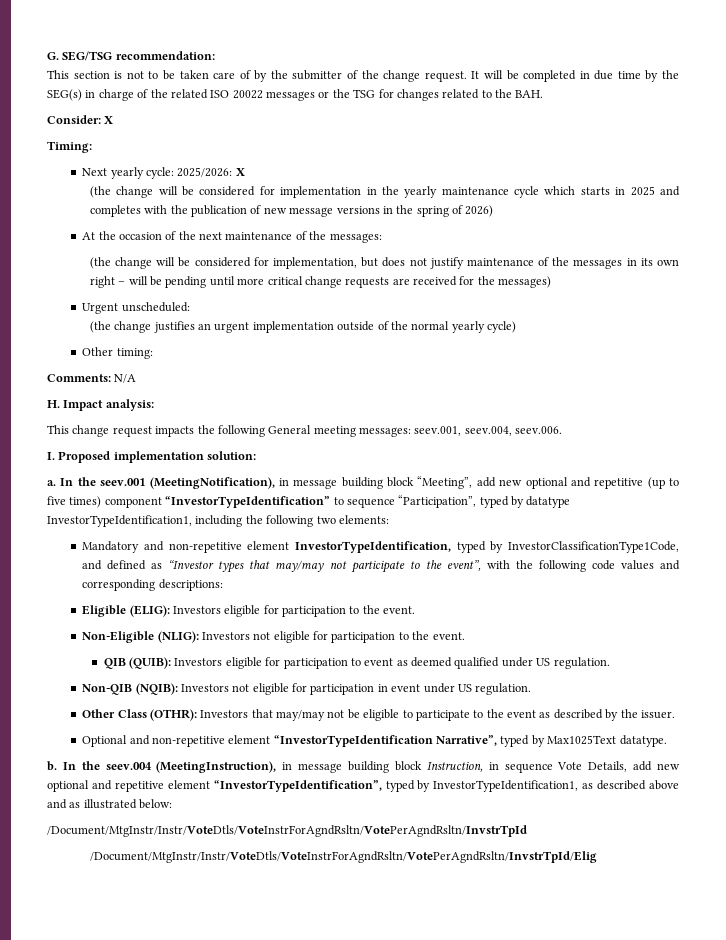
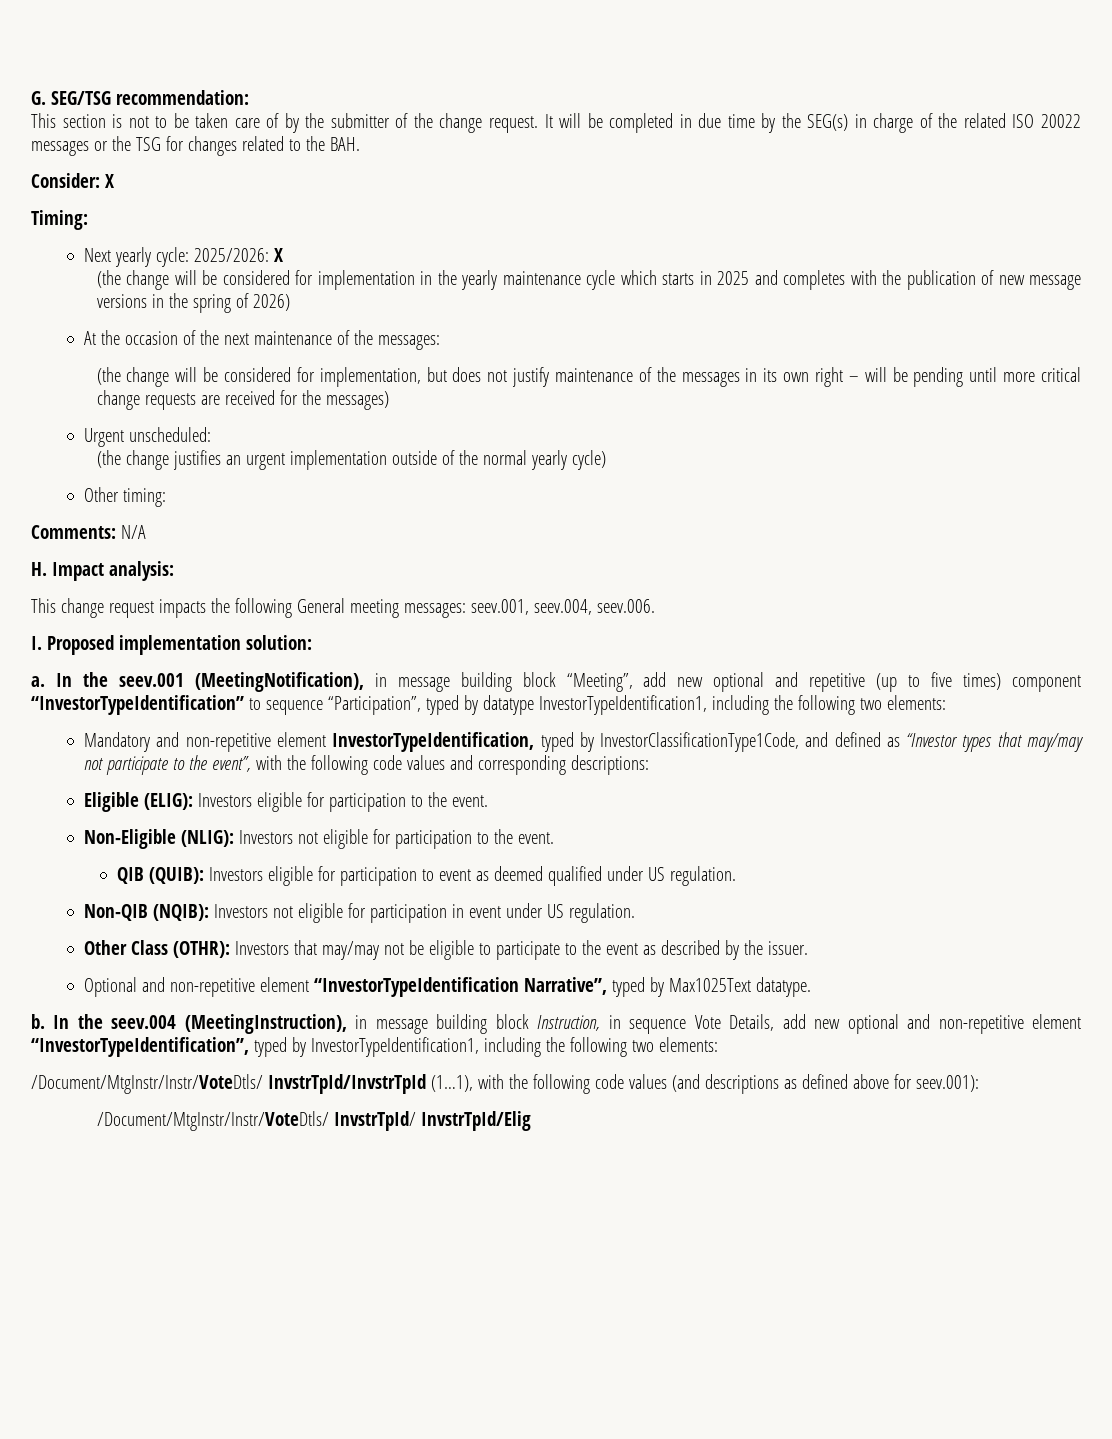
[114,781,164,792] repetitive -> [938,1015,1024,1034] non-repetitive
[582,780,679,790] [47,799,173,809] [47,825,527,837] [89,851,597,863] as described above and as illustrated below: // /Document/MtgInstr/Instr/VoteDtls/VoteInstrForAgndRsltn/VotePerAgndRsltn/InvstrTpId // /Document/MtgInstr/Instr/VoteDtls/VoteInstrForAgndRsltn/VotePerAgndRsltn/InvstrTpId/Elig -> [483,1037,718,1057] [31,1074,979,1094] [96,1111,531,1131] including the following two elements: // /Document/MtgInstr/Instr/VoteDtls/ InvstrTpId/InvstrTpId (1…1), with the following code values (and descriptions as defined above for seev.001): // /Document/MtgInstr/Instr/VoteDtls/ InvstrTpId/ InvstrTpId/Elig

